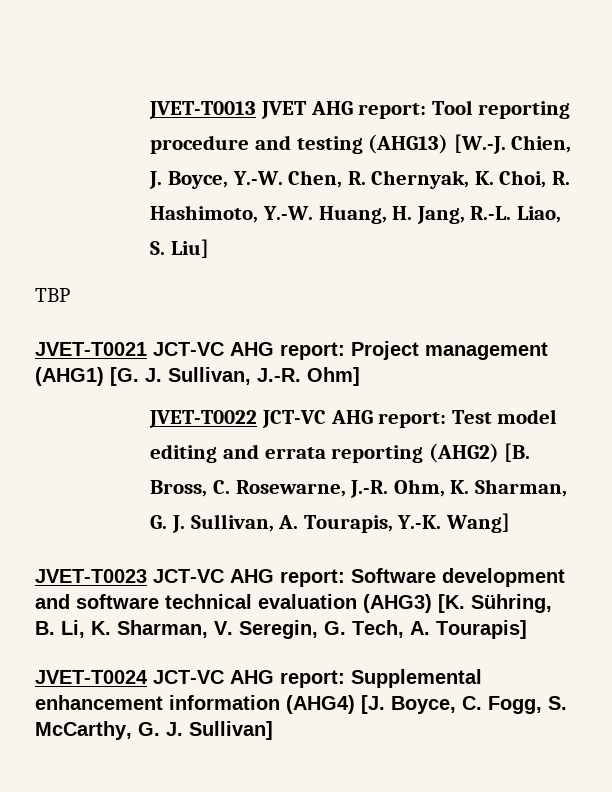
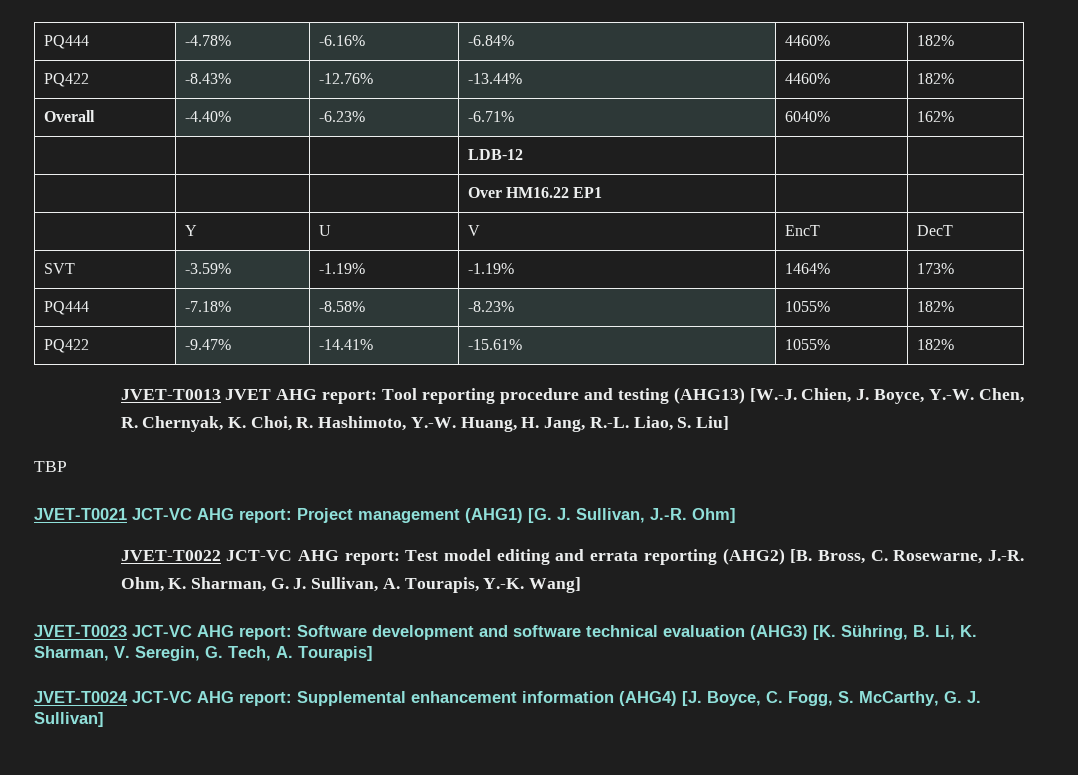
(149, 110) none -> [43,35,89,49] [184,35,231,46] [318,35,365,46] [467,35,514,46] [784,35,830,46] [916,35,954,46] [43,73,89,87] [184,73,231,84] [318,73,373,84] [467,73,522,84] [784,73,830,84] [916,73,954,84] [43,110,95,122] [184,111,231,122] [318,111,365,122] [467,111,514,122] [784,111,830,122] [916,111,954,122] [467,149,523,160] [467,187,603,198] [184,225,197,236] [318,225,331,236] [467,225,480,236] [784,225,820,236] [916,225,953,236] [43,263,75,274] [184,263,231,274] [318,263,365,274] [467,263,514,274] [784,263,830,274] [916,263,954,274] [43,301,89,315] [184,301,231,312] [318,301,365,312] [467,301,514,312] [784,301,830,312] [916,301,954,312] [43,339,89,353] [184,339,231,350] [318,339,373,350] [467,339,522,350] [784,339,830,350] [916,339,954,350] PQ444 | -4.78% | -6.16% | -6.84% | 4460% | 182% // PQ422 | -8.43% | -12.76% | -13.44% | 4460% | 182% // Overall | -4.40% | -6.23% | -6.71% | 6040% | 162% // | | | LDB-12 | | // | | | Over HM16.22 EP1 | | // | Y | U | V | EncT | DecT // SVT | -3.59% | -1.19% | -1.19% | 1464% | 173% // PQ444 | -7.18% | -8.58% | -8.23% | 1055% | 182% // PQ422 | -9.47% | -14.41% | -15.61% | 1055% | 182% //

